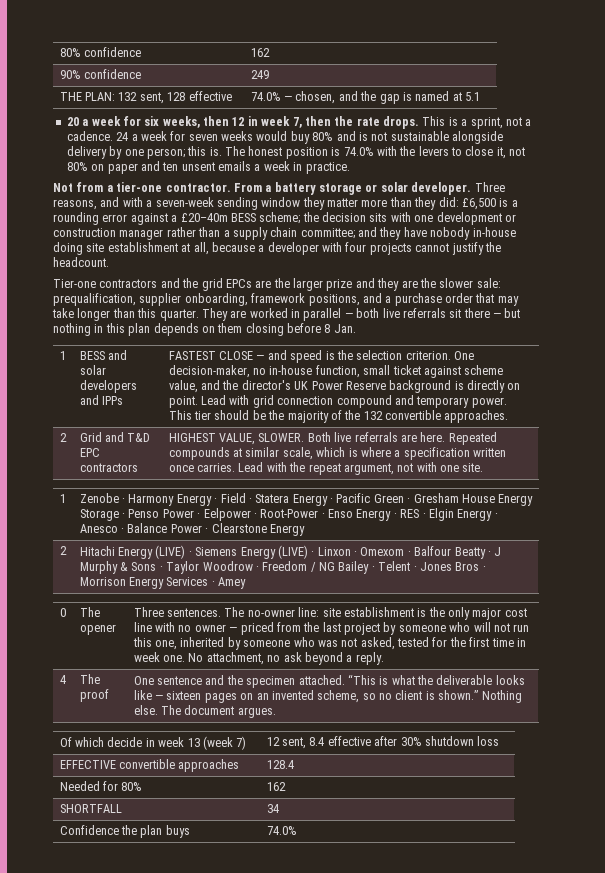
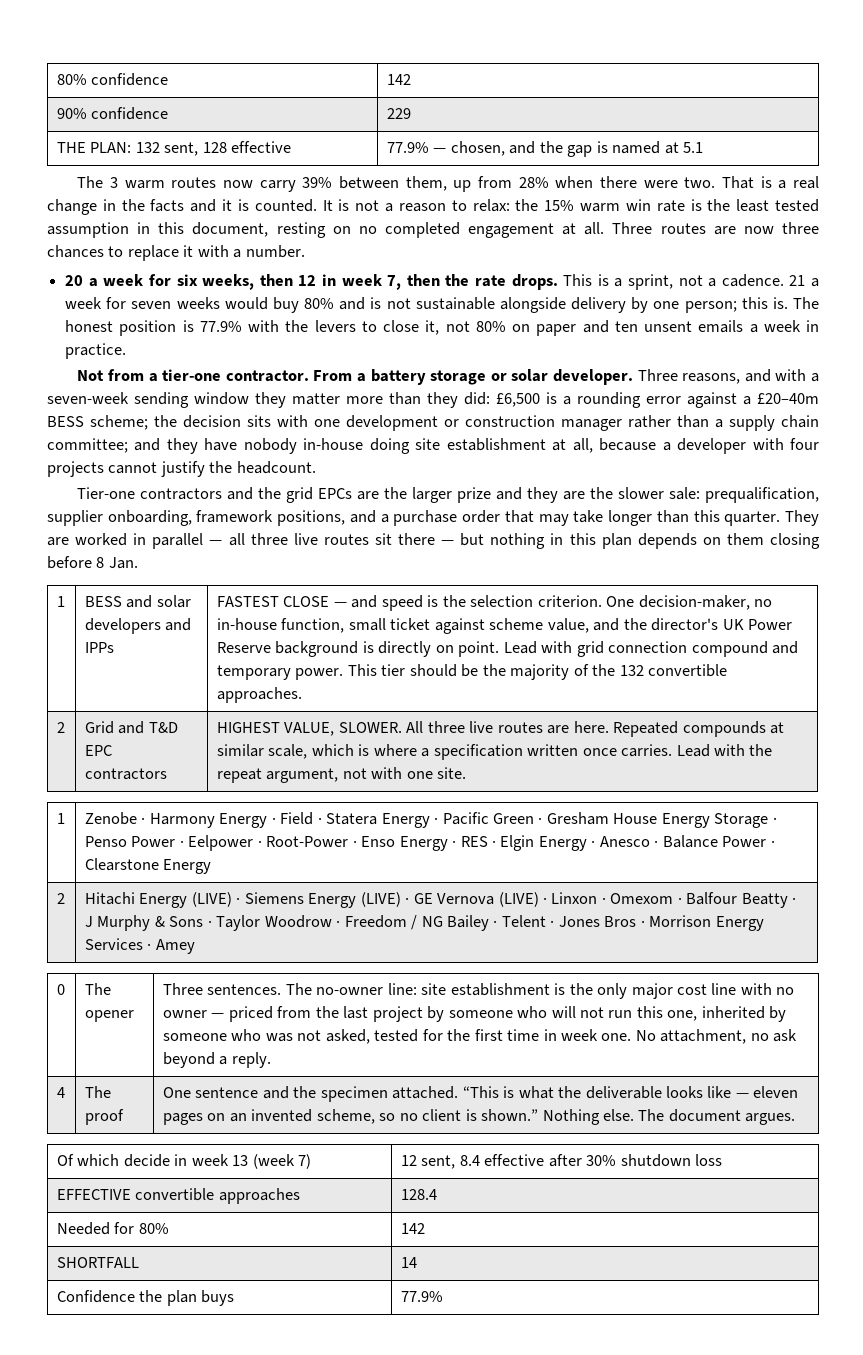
[250,48,270,57] 162 -> [386,74,411,85] 142
[250,70,269,79] 249 -> [386,108,411,119] 229
[250,92,281,101] 74.0% -> [386,142,429,153] 77.9%
(481, 96) none -> [77,176,819,192] [47,199,820,215] [47,222,819,238] [47,245,305,261] // The 3 warm routes now carry 39% between them, up from 28% when there were two. That is a real change in the facts and it is counted. It is not a reason to relax: the 15% warm win rate is the least tested assumption in this document, resting on no completed engagement at all. Three routes are now three chances to replace it with a number.
[116,132,129,141] 24 -> [789,275,806,286] 21
[343,147,374,156] 74.0% -> [199,321,242,332] 77.9%
[356,308,446,318] both live referrals -> [228,533,369,546] all three live routes
[307,432,398,442] Both live referrals -> [406,721,543,733] All three live routes
(315, 553) none -> [413,892,547,907] GE Vernova (LIVE) ·
[166,691,202,700] sixteen -> [753,1086,799,1098] eleven
[266,782,286,791] 162 -> [400,1223,425,1234] 142
[266,804,279,813] 34 -> [400,1257,417,1268] 14
[266,826,297,835] 74.0% -> [400,1291,443,1302] 77.9%

